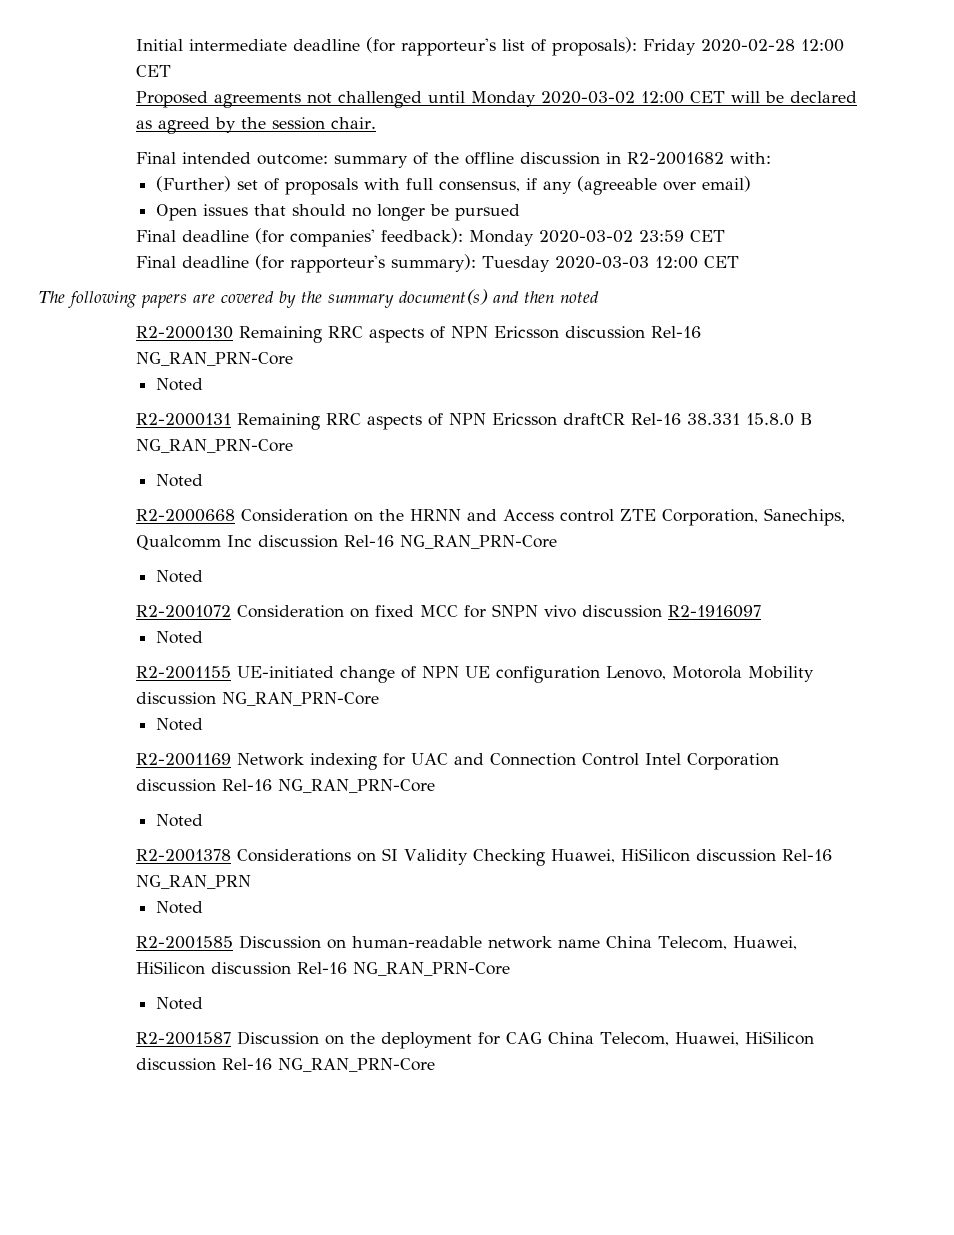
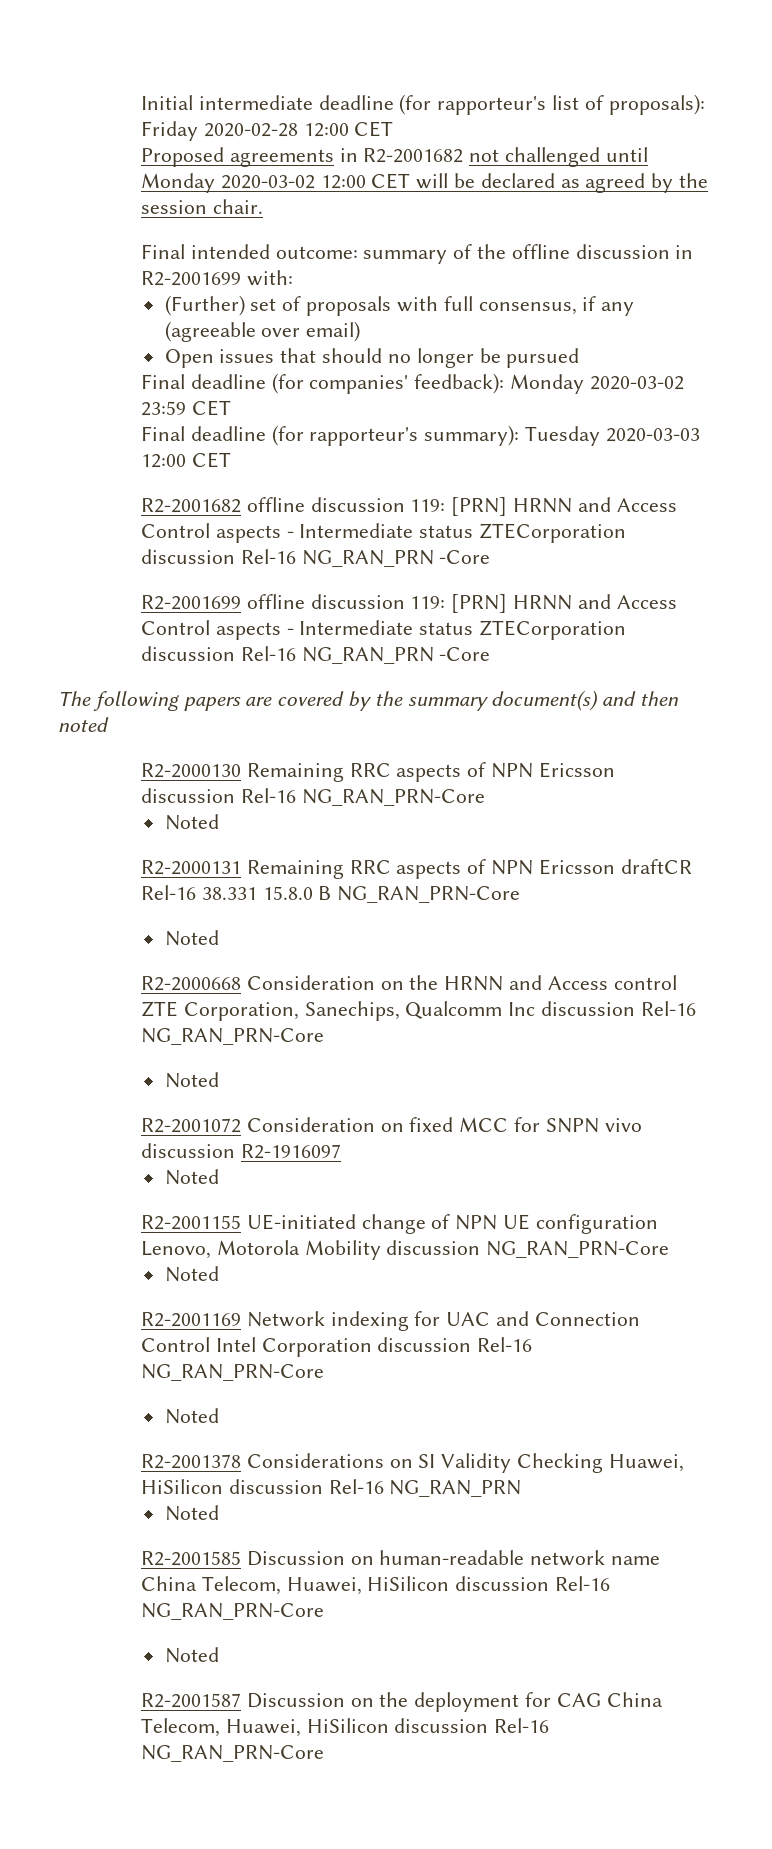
(302, 100) none -> [339,148,464,163] in R2-2001682
[627,152,725,165] R2-2001682 -> [141,271,242,286] R2-2001699
(740, 262) none -> [141,497,677,516] [141,523,627,543] [141,549,491,567] [141,594,677,613] [141,620,627,640] [141,646,491,664] // R2-2001682 offline discussion 119: [PRN] HRNN and Access Control aspects - Intermediate status ZTECorporation discussion Rel-16 NG_RAN_PRN -Core // R2-2001699 offline discussion 119: [PRN] HRNN and Access Control aspects - Intermediate status ZTECorporation discussion Rel-16 NG_RAN_PRN -Core

